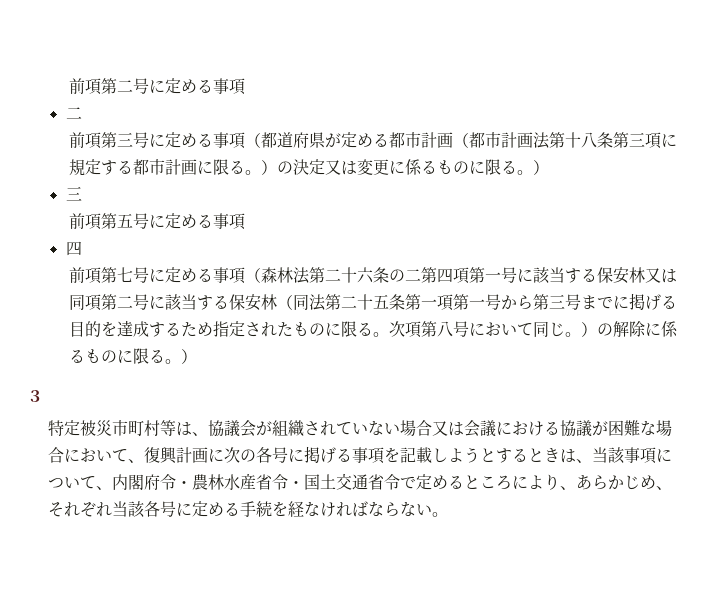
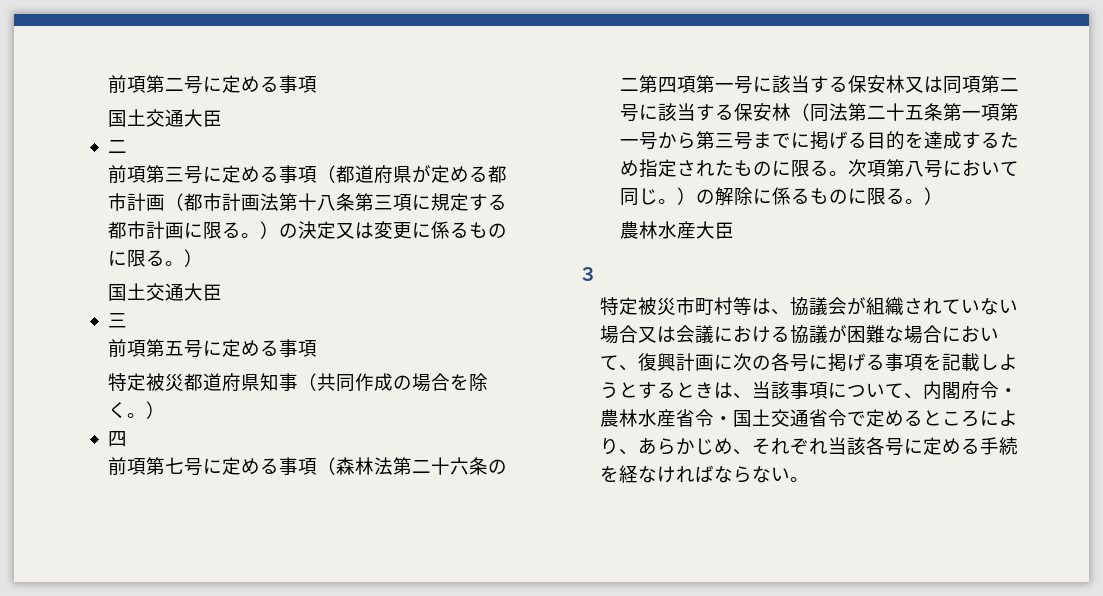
(245, 86) none -> [108,109,223,127] // 国土交通大臣
(549, 167) none -> [108,283,223,301] // 国土交通大臣
(245, 221) none -> [108,373,489,392] [108,401,166,419] // 特定被災都道府県知事（共同作成の場合を除く。）
(197, 356) none -> [620,221,735,239] // 農林水産大臣

